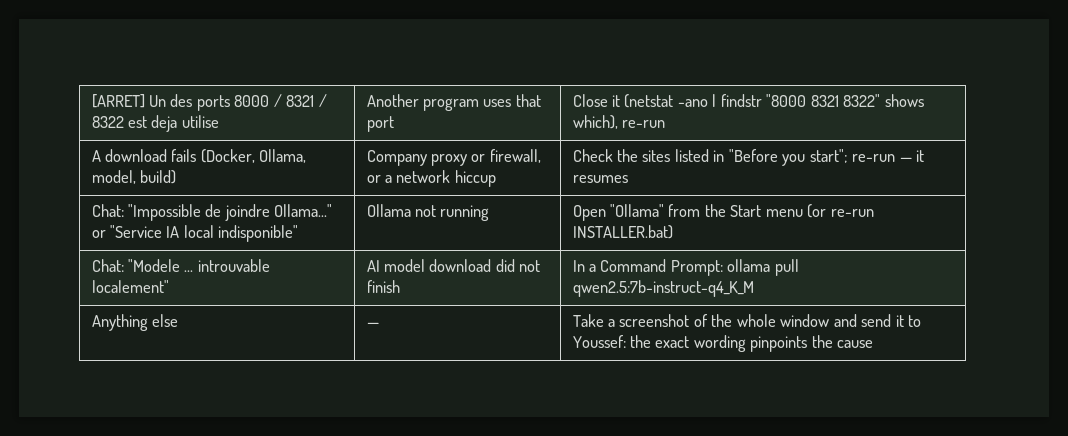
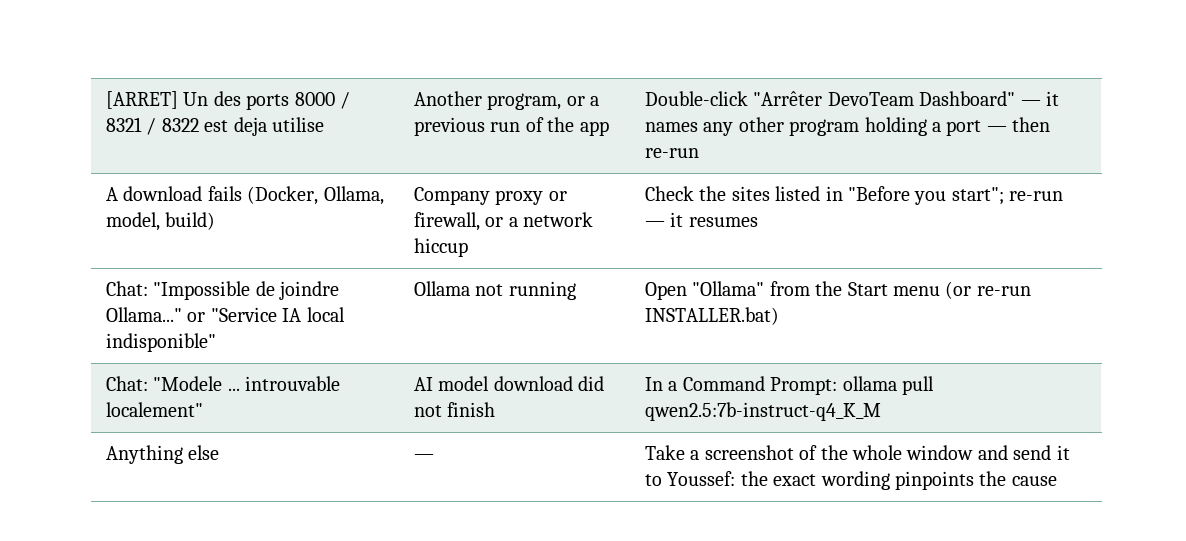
[423,94,541,111] [366,116,394,132] [572,94,924,108] [572,115,618,129] program uses that port | Close it (netstat -ano | findstr "8000 8321 8322" shows which), -> [487,93,600,110] [414,117,609,136] [645,91,1060,106] [645,117,1051,136] program, or a previous run of the app | Double-click "Arrêter DevoTeam Dashboard" — it names any other program holding a port — then

